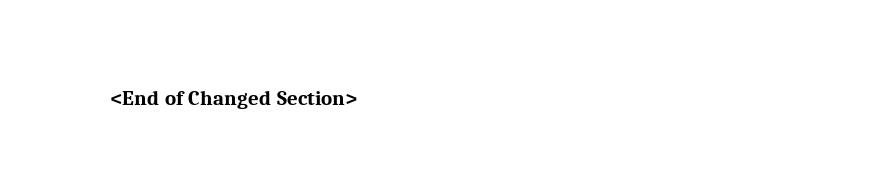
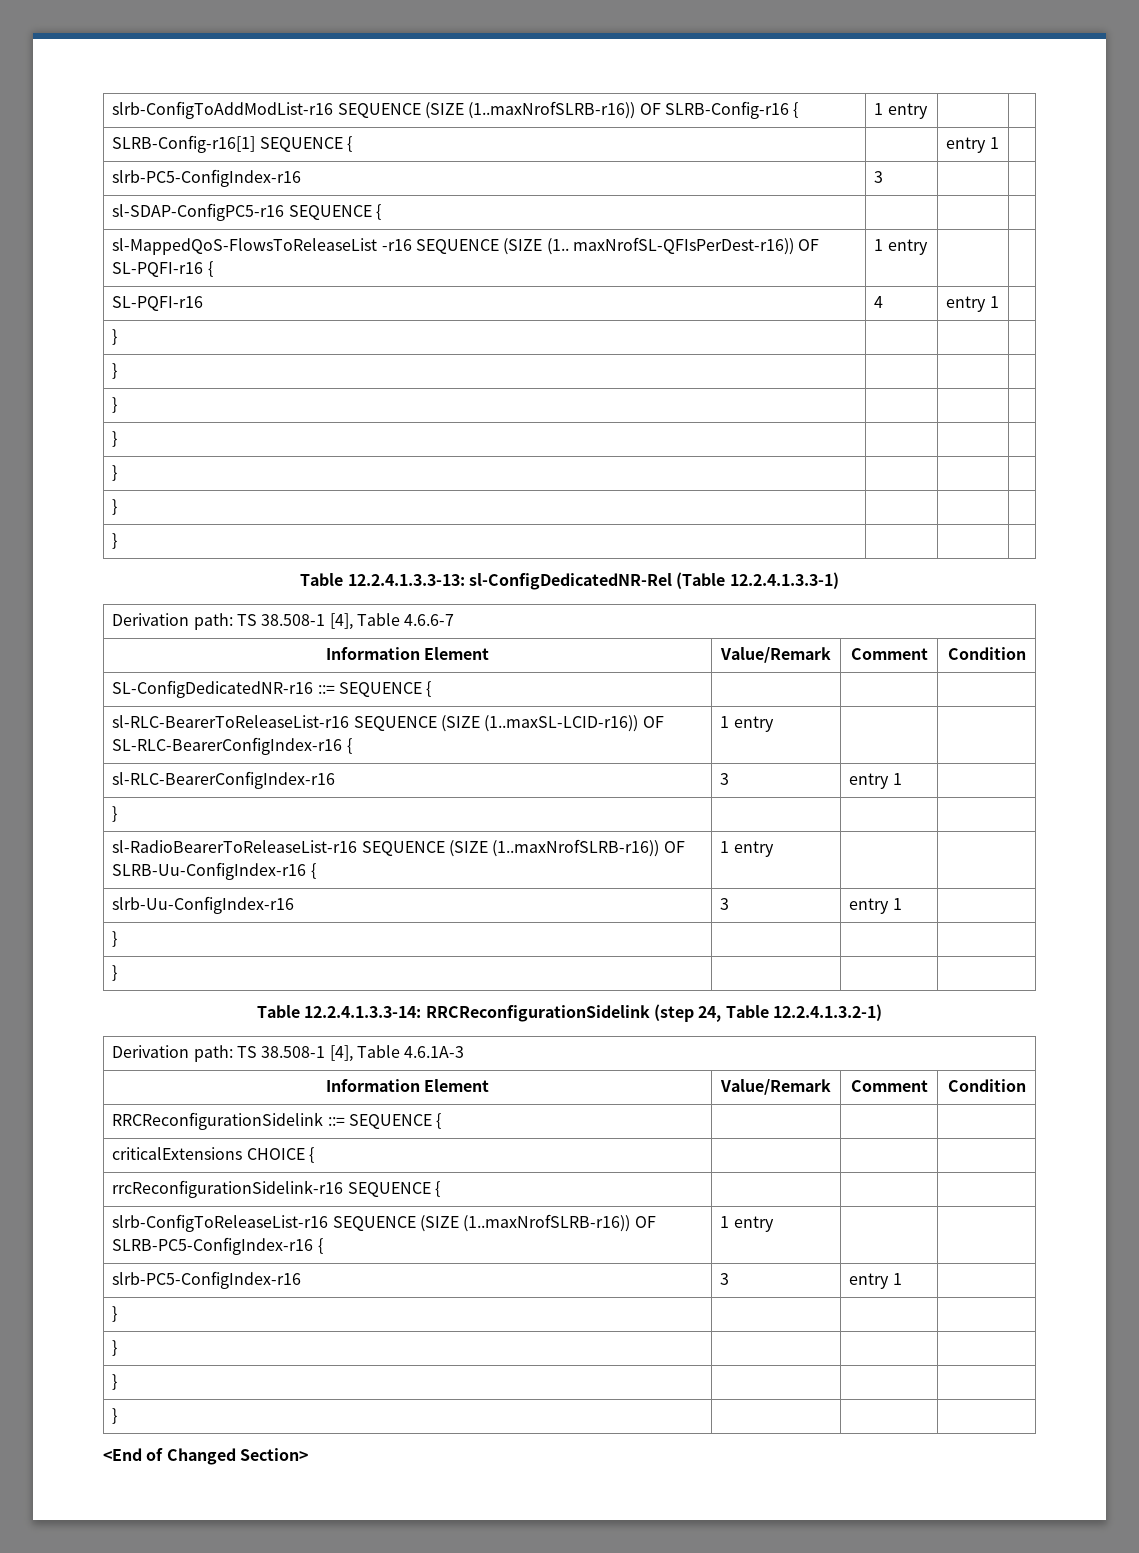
(110, 97) none -> [112,101,799,119] [874,103,928,119] [112,135,352,153] [946,137,999,153] [112,169,302,187] [874,171,884,183] [112,203,381,221] [112,237,820,255] [112,261,213,277] [874,239,928,255] [112,296,204,311] [874,296,884,308] [946,296,999,312] [112,329,118,345] [112,363,118,379] [112,397,118,413] [112,431,118,447] [112,465,118,481] [112,499,118,515] [112,533,118,549] [300,572,839,590] [112,613,455,630] [325,647,490,660] [720,647,831,663] [850,648,928,660] [947,647,1026,660] [112,680,432,698] [112,715,664,732] [112,737,352,755] [720,716,774,732] [112,771,336,789] [720,773,730,785] [849,773,902,789] [112,806,118,822] [112,839,685,857] [112,862,316,880] [720,841,774,857] [112,896,295,914] [720,898,730,910] [849,898,902,914] [112,931,118,947] [112,965,118,981] [257,1004,882,1022] [112,1045,465,1062] [325,1079,490,1092] [720,1079,831,1095] [850,1080,928,1092] [947,1079,1026,1092] [112,1112,442,1130] [112,1147,314,1163] [112,1180,440,1198] [112,1214,656,1232] [112,1237,323,1255] [720,1216,774,1232] [112,1271,302,1289] [720,1273,730,1285] [849,1273,902,1289] [112,1306,118,1322] [112,1340,118,1356] [112,1374,118,1390] [112,1408,118,1424] slrb-ConfigToAddModList-r16 SEQUENCE (SIZE (1..maxNrofSLRB-r16)) OF SLRB-Config-r16 { | 1 entry | | // SLRB-Config-r16[1] SEQUENCE { | | entry 1 | // slrb-PC5-ConfigIndex-r16 | 3 | | // sl-SDAP-ConfigPC5-r16 SEQUENCE { | | | // sl-MappedQoS-FlowsToReleaseList -r16 SEQUENCE (SIZE (1.. maxNrofSL-QFIsPerDest-r16)) OF SL-PQFI-r16 { | 1 entry | | // SL-PQFI-r16 | 4 | entry 1 | // } | | | // } | | | // } | | | // } | | | // } | | | // } | | | // } | | | // Table 12.2.4.1.3.3-13: sl-ConfigDedicatedNR-Rel (Table 12.2.4.1.3.3-1) // Derivation path: TS 38.508-1 [4], Table 4.6.6-7 // Information Element | Value/Remark | Comment | Condition // SL-ConfigDedicatedNR-r16 ::= SEQUENCE { | | | // sl-RLC-BearerToReleaseList-r16 SEQUENCE (SIZE (1..maxSL-LCID-r16)) OF SL-RLC-BearerConfigIndex-r16 { | 1 entry | | // sl-RLC-BearerConfigIndex-r16 | 3 | entry 1 | // } | | | // sl-RadioBearerToReleaseList-r16 SEQUENCE (SIZE (1..maxNrofSLRB-r16)) OF SLRB-Uu-ConfigIndex-r16 { | 1 entry | | // slrb-Uu-ConfigIndex-r16 | 3 | entry 1 | // } | | | // } | | | // Table 12.2.4.1.3.3-14: RRCReconfigurationSidelink (step 24, Table 12.2.4.1.3.2-1) // Derivation path: TS 38.508-1 [4], Table 4.6.1A-3 // Information Element | Value/Remark | Comment | Condition // RRCReconfigurationSidelink ::= SEQUENCE { | | | // criticalExtensions CHOICE { | | | // rrcReconfigurationSidelink-r16 SEQUENCE { | | | // slrb-ConfigToReleaseList-r16 SEQUENCE (SIZE (1..maxNrofSLRB-r16)) OF SLRB-PC5-ConfigIndex-r16 { | 1 entry | | // slrb-PC5-ConfigIndex-r16 | 3 | entry 1 | // } | | | // } | | | // } | | | // } | | | //

